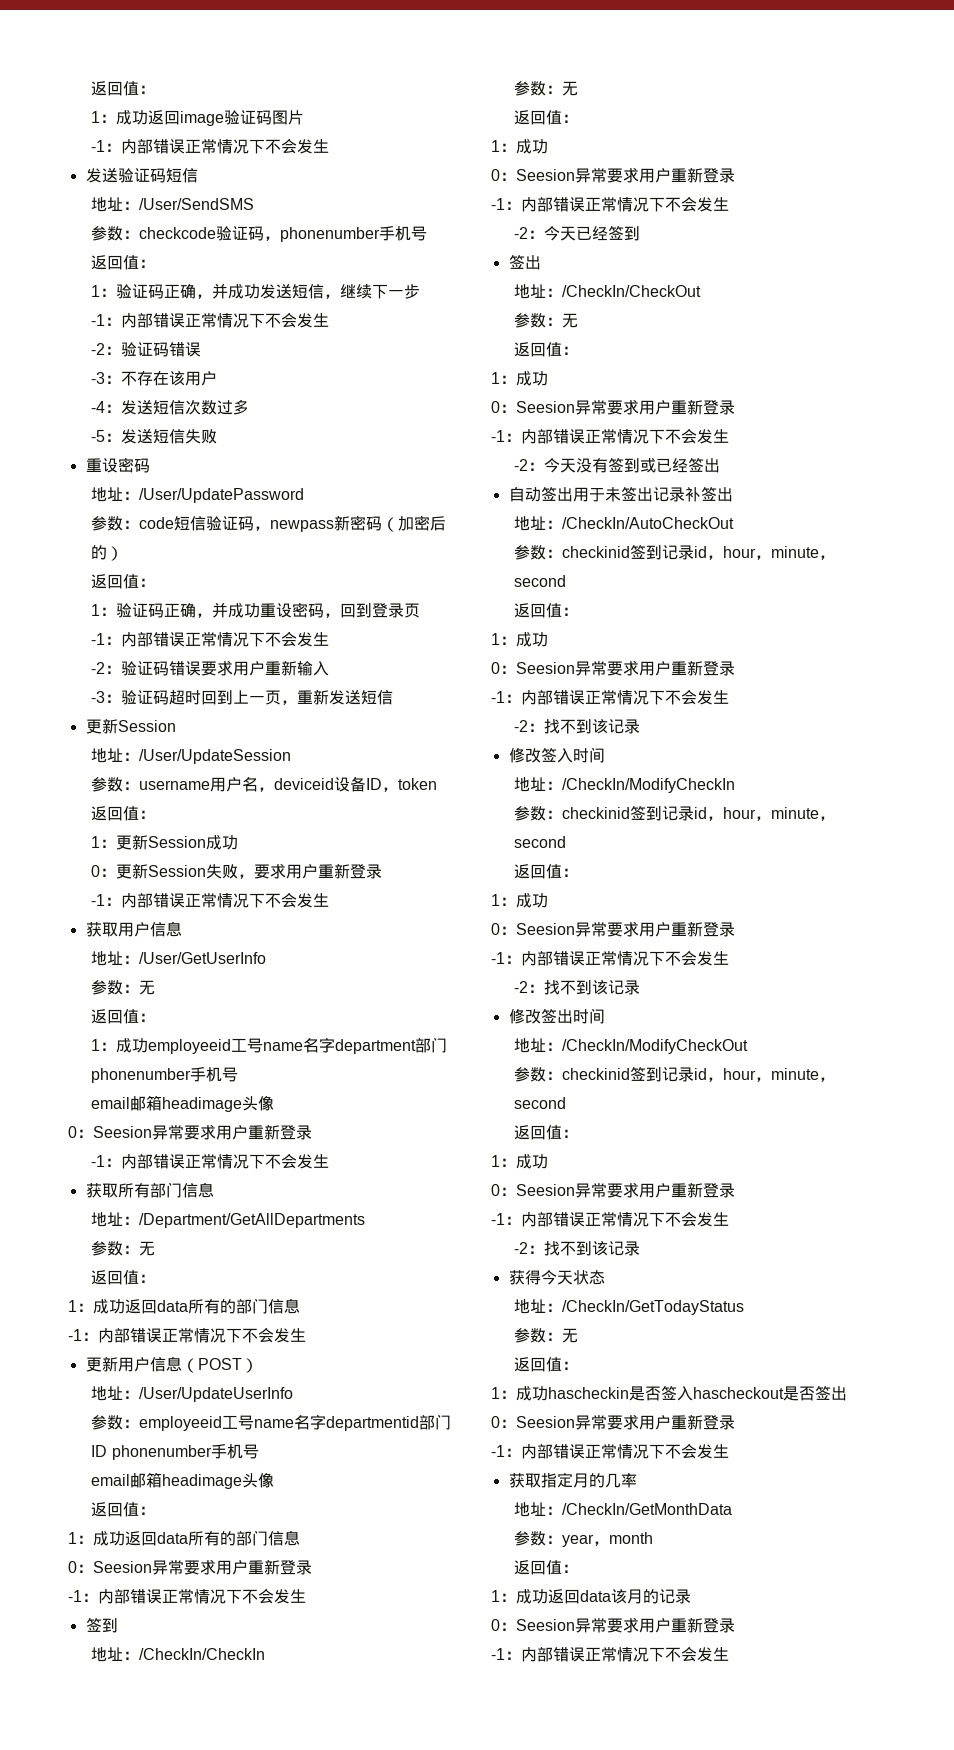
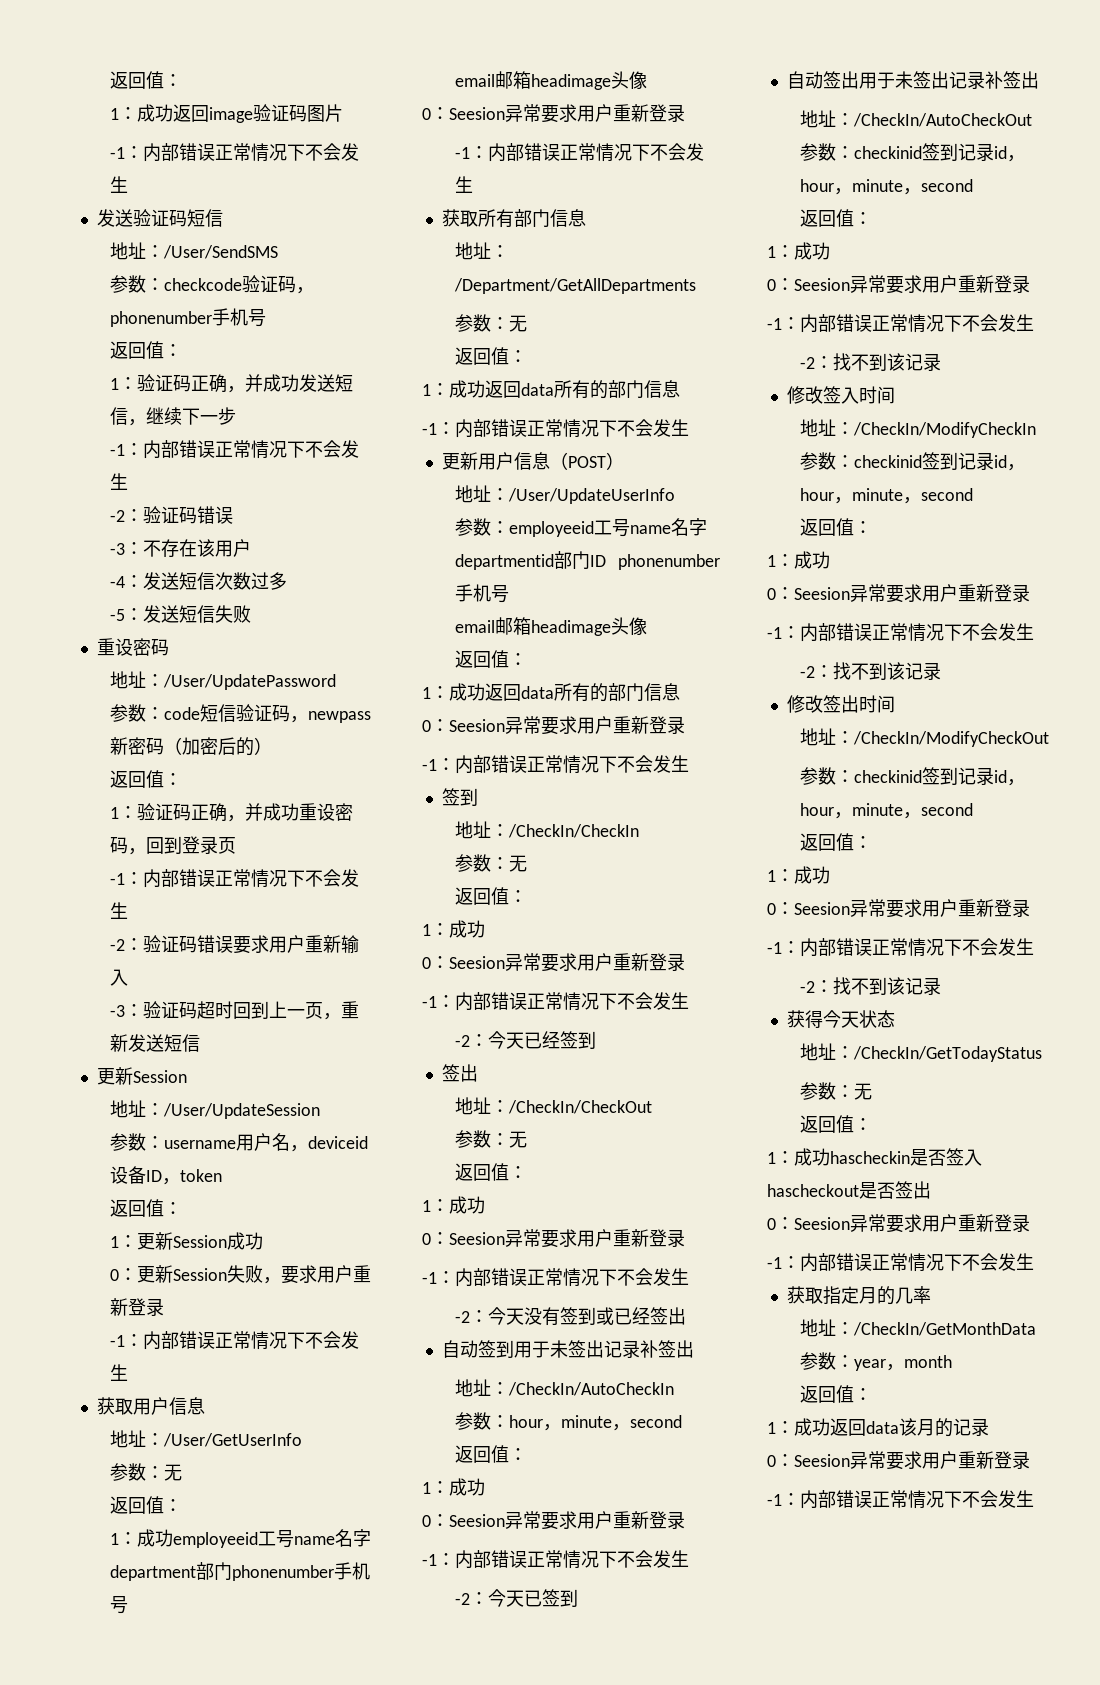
(721, 465) none -> [441,1340,694,1358] [455,1379,675,1397] [455,1412,683,1431] [455,1445,528,1463] [422,1478,485,1496] [422,1511,685,1530] [422,1550,689,1569] [455,1589,579,1607] // 自动签到用于未签出记录补签出 // 地址：/CheckIn/AutoCheckIn // 参数：hour，minute，second // 返回值： // 1：成功 // 0：Seesion异常要求用户重新登录 // -1：内部错误正常情况下不会发生 // -2：今天已签到

